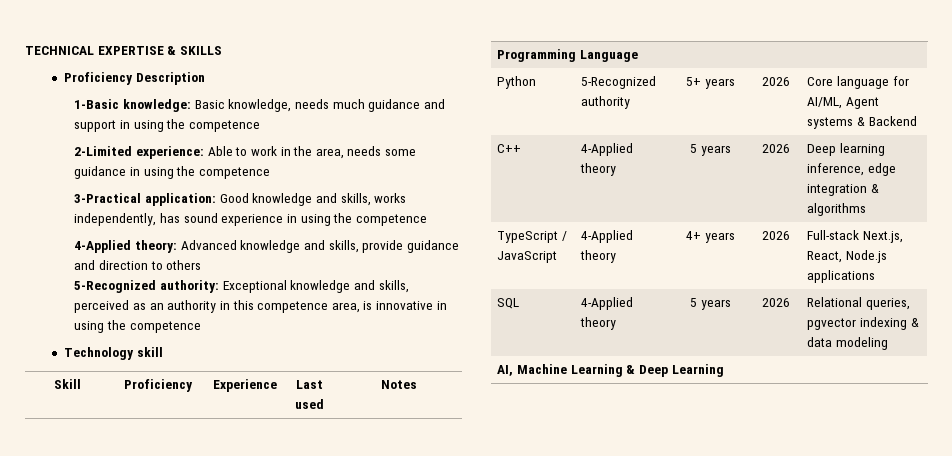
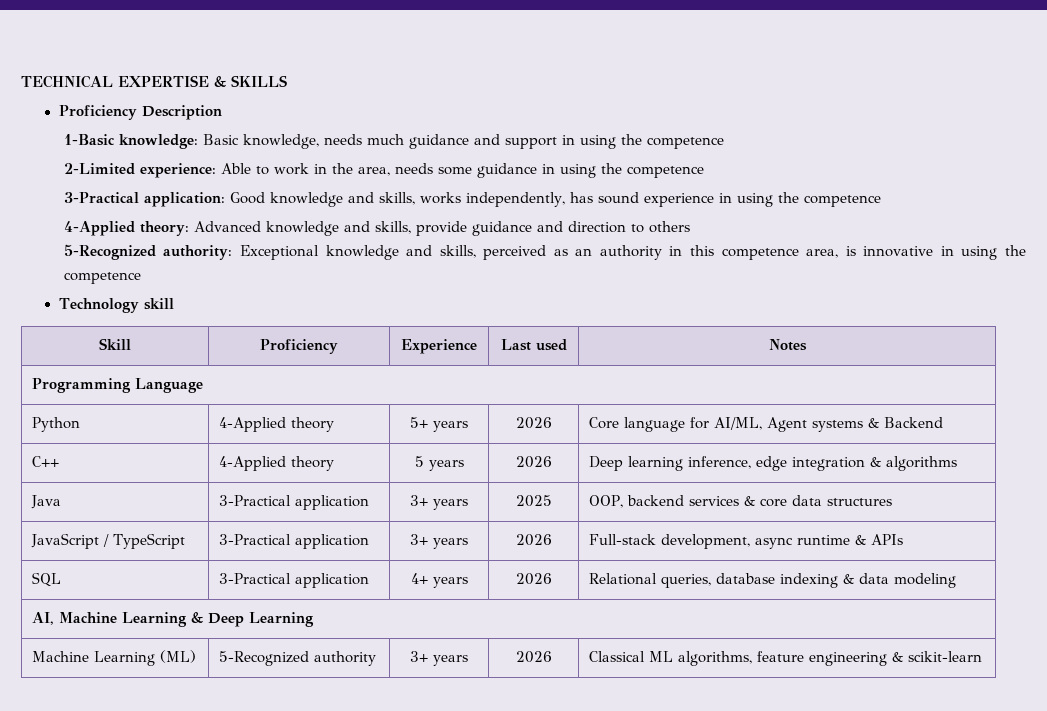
[581,76,657,89] [581,96,631,109] 5-Recognized authority -> [219,417,335,432] 4-Applied theory
[497,231,567,243] [497,251,558,263] [581,230,634,243] [580,250,617,263] [686,231,735,243] [761,231,790,240] [807,230,903,243] [807,250,887,263] [807,270,876,283] [497,298,520,309] [581,297,634,310] [580,317,617,330] [690,298,698,307] TypeScript / JavaScript | 4-Applied theory | 4+ years | 2026 | Full-stack Next.js, React, Node.js applications // SQL | 4-Applied theory | 5 -> [31,495,62,509] [219,495,370,510] [410,495,468,510] [515,495,552,507] [589,495,893,508] [31,533,186,549] [219,534,370,549] [410,534,468,549] [515,534,552,546] [589,534,904,549] [32,572,62,587] [219,573,370,588] [410,573,428,584] Java | 3-Practical application | 3+ years | 2025 | OOP, backend services & core data structures // JavaScript / TypeScript | 3-Practical application | 3+ years | 2026 | Full-stack development, async runtime & APIs // SQL | 3-Practical application | 4+
[807,318,857,330] pgvector -> [716,573,776,584] database
(724, 370) none -> [32,650,197,666] [219,651,377,666] [410,651,468,666] [515,651,552,663] [589,651,983,666] // Machine Learning (ML) | 5-Recognized authority | 3+ years | 2026 | Classical ML algorithms, feature engineering & scikit-learn

